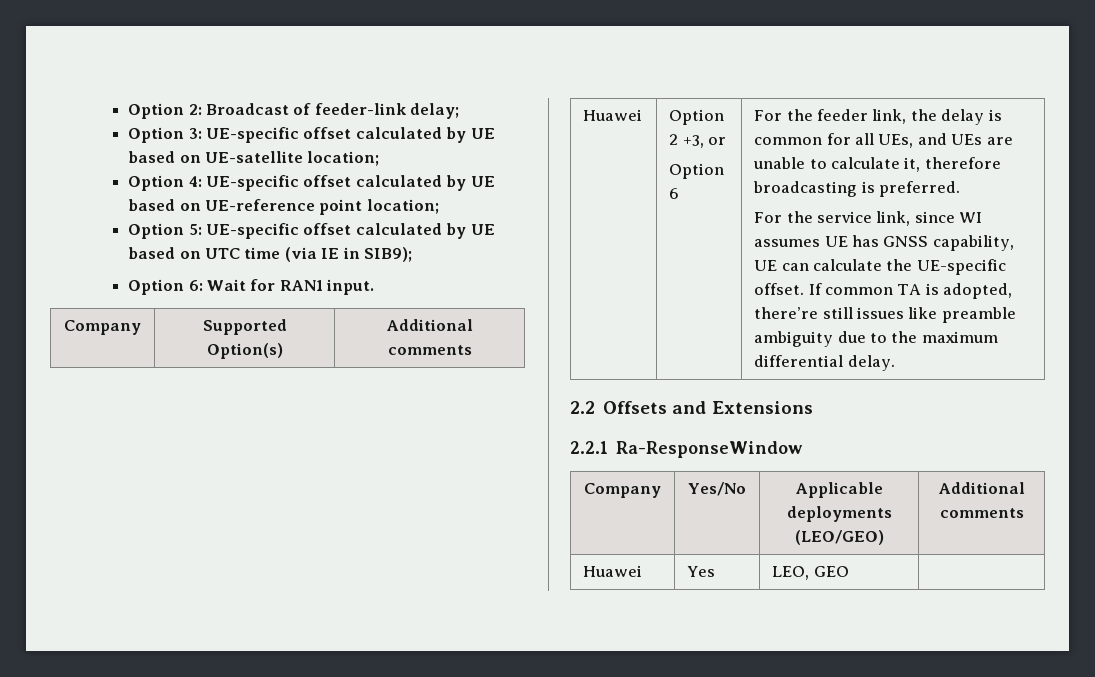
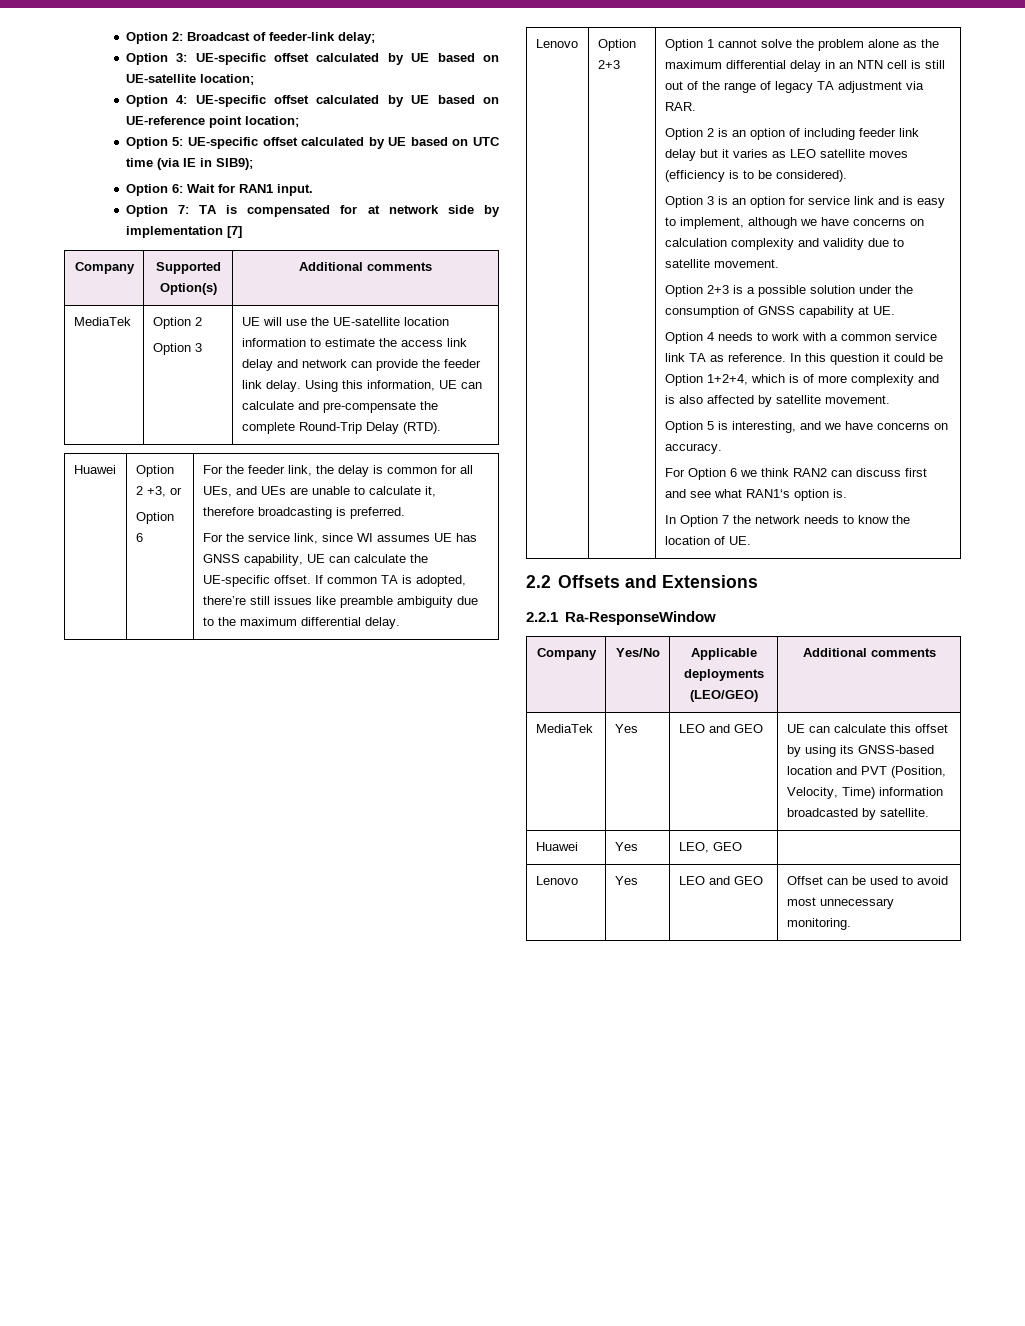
(375, 287) none -> [125,205,501,217] [125,226,242,238] // Option 7: TA is compensated for at network side by implementation [7]
(472, 350) none -> [73,317,131,326] [152,317,202,329] [152,343,202,355] [241,317,449,326] [241,338,467,347] [241,359,481,371] [241,380,482,392] [241,401,438,413] [241,422,441,434] // MediaTek | Option 2 // Option 3 | UE will use the UE-satellite location information to estimate the access link delay and network can provide the feeder link delay. Using this information, UE can calculate and pre-compensate the complete Round-Trip Delay (RTD).
(895, 363) none -> [535,39,578,48] [597,39,636,51] [597,60,620,69] [664,39,939,51] [664,60,945,72] [664,81,924,93] [664,102,696,111] [664,128,919,140] [664,149,908,161] [664,170,847,182] [664,196,945,208] [664,217,924,229] [664,238,904,250] [664,259,779,268] [664,285,913,297] [664,306,895,318] [664,332,937,344] [664,353,943,365] [664,374,939,386] [664,395,890,407] [664,421,948,433] [664,443,722,454] [664,468,927,480] [664,489,847,501] [664,515,910,527] [664,536,751,545] // Lenovo | Option 2+3 | Option 1 cannot solve the problem alone as the maximum differential delay in an NTN cell is still out of the range of legacy TA adjustment via RAR. // Option 2 is an option of including feeder link delay but it varies as LEO satellite moves (efficiency is to be considered). // Option 3 is an option for service link and is easy to implement, although we have concerns on calculation complexity and validity due to satellite movement. // Option 2+3 is a possible solution under the consumption of GNSS capability at UE. // Option 4 needs to work with a common service link TA as reference. In this question it could be Option 1+2+4, which is of more complexity and is also affected by satellite movement. // Option 5 is interesting, and we have concerns on accuracy. // For Option 6 we think RAN2 can discuss first and see what RAN1‘s option is. // In Option 7 the network needs to know the location of UE.
[583,565,643,577] [687,566,716,577] [772,566,849,580] Huawei | Yes | LEO, GEO | -> [535,724,593,733] [614,724,638,733] [678,724,763,733] [786,724,948,733] [786,745,934,757] [786,766,946,778] [786,787,943,799] [786,808,929,820] [535,842,578,851] [614,842,638,851] [678,842,742,853] [535,876,578,885] [614,876,638,885] [678,876,763,885] [786,876,948,885] [786,897,894,909] [786,918,851,930] MediaTek | Yes | LEO and GEO | UE can calculate this offset by using its GNSS-based location and PVT (Position, Velocity, Time) information broadcasted by satellite. // Huawei | Yes | LEO, GEO | // Lenovo | Yes | LEO and GEO | Offset can be used to avoid most unnecessary monitoring.

